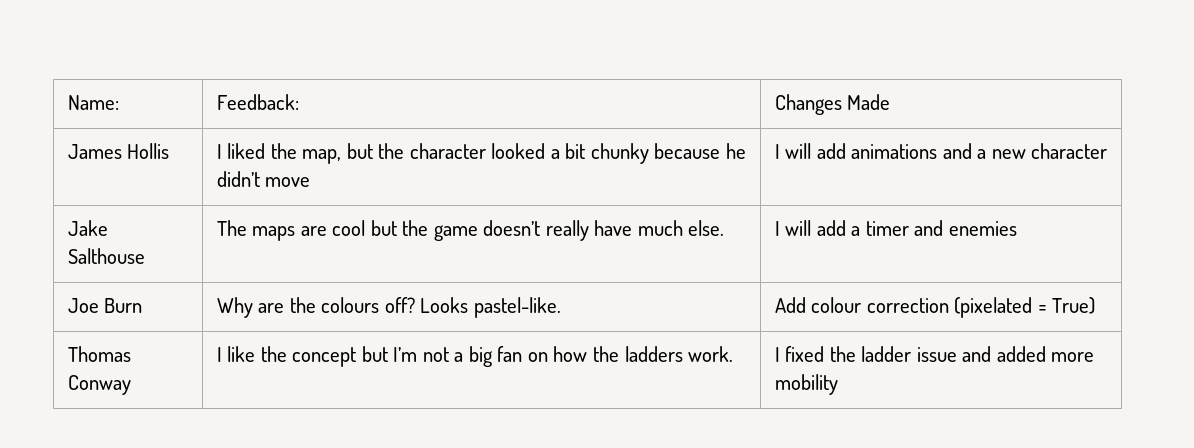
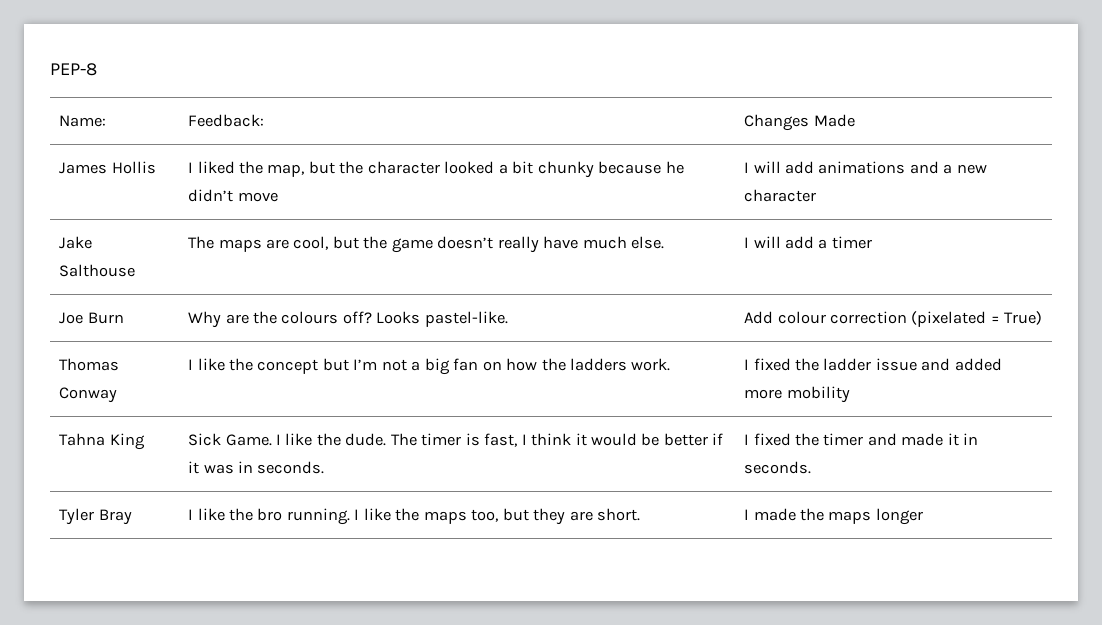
(67, 102) none -> [50,63,97,76] PEP-8 //
[332,220,366,236] cool -> [293,236,329,250] cool,
[914,220,1017,236] and enemies -> (872, 242) none
(838, 384) none -> [59,433,145,450] [188,433,724,447] [188,461,325,474] [744,433,979,446] [744,461,812,474] [59,508,132,525] [188,508,641,525] [744,508,923,525] // Tahna King | Sick Game. I like the dude. The timer is fast, I think it would be better if it was in seconds. | I fixed the timer and made it in seconds. // Tyler Bray | I like the bro running. I like the maps too, but they are short. | I made the maps longer

